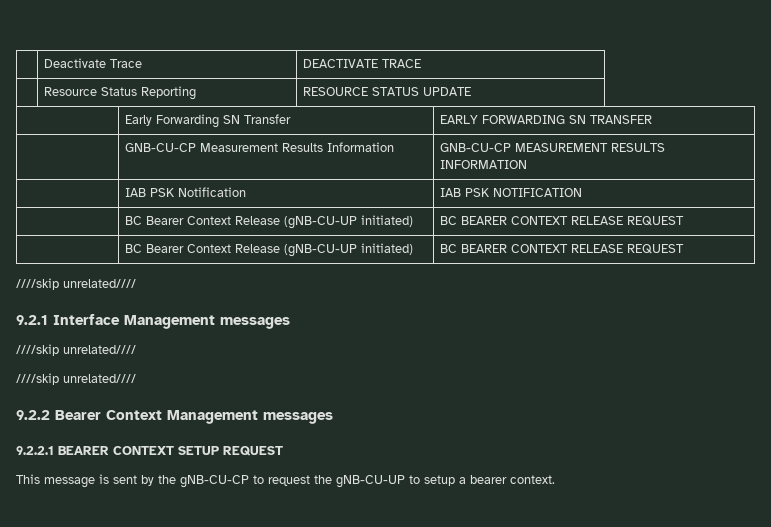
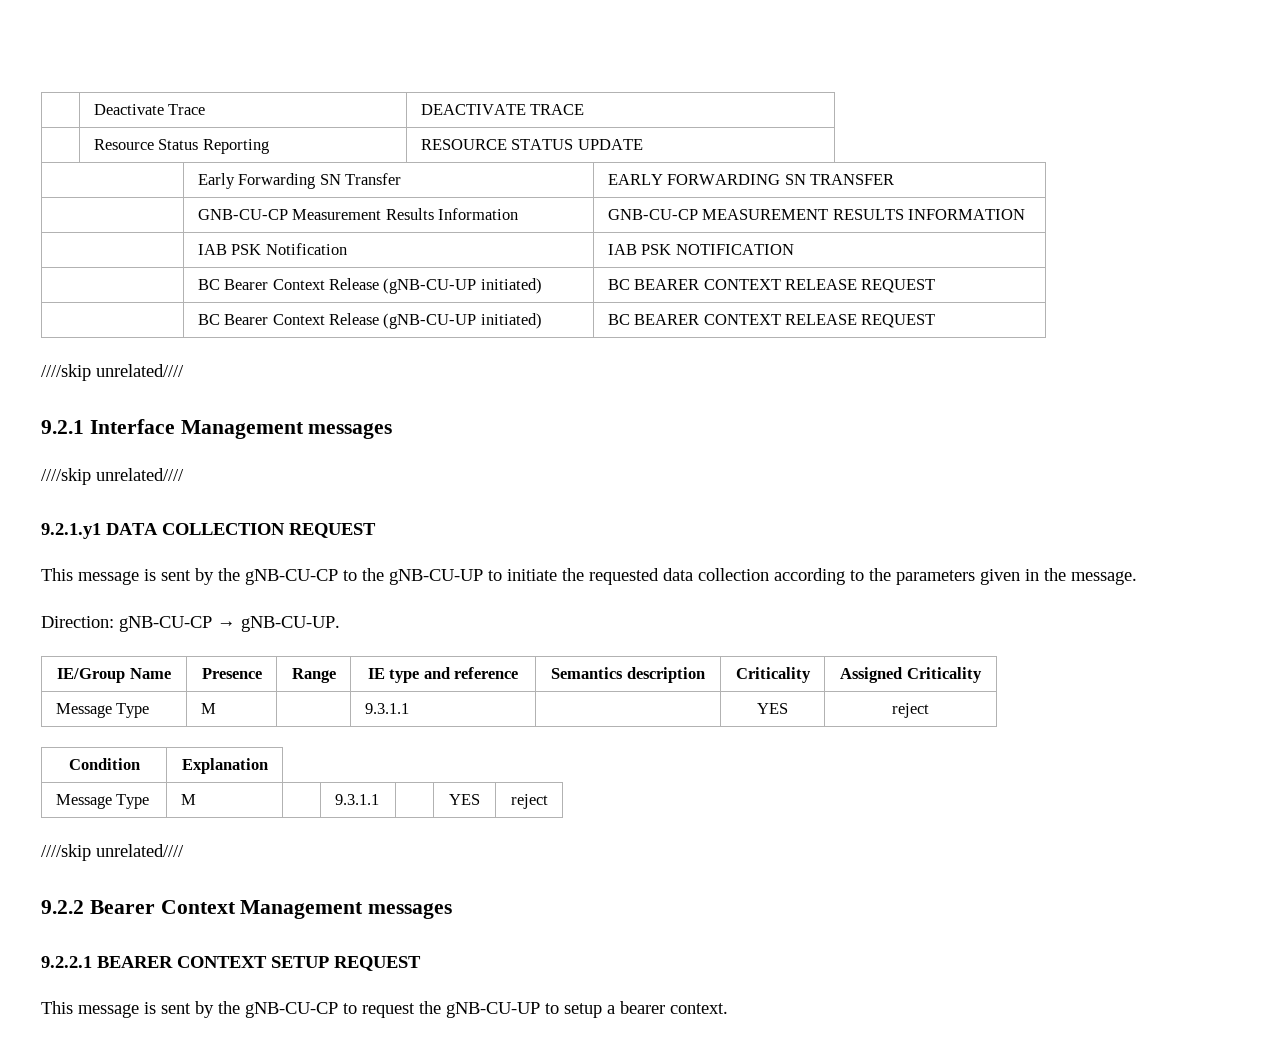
(136, 349) none -> [41,523,376,539] [41,568,1137,585] [41,616,340,632] [57,668,171,683] [201,668,262,679] [291,668,336,683] [367,667,519,683] [551,667,705,683] [735,667,811,683] [840,667,982,683] [55,703,150,718] [200,703,216,714] [364,703,409,714] [757,703,788,714] [892,703,929,718] [68,758,140,770] [181,758,268,774] [55,794,150,809] [180,794,196,805] [334,794,379,805] [449,794,480,805] [510,794,548,809] // 9.2.1.y1 DATA COLLECTION REQUEST // This message is sent by the gNB-CU-CP to the gNB-CU-UP to initiate the requested data collection according to the parameters given in the message. // Direction: gNB-CU-CP → gNB-CU-UP. // IE/Group Name | Presence | Range | IE type and reference | Semantics description | Criticality | Assigned Criticality // Message Type | M | | 9.3.1.1 | | YES | reject // Condition | Explanation // Message Type | M | | 9.3.1.1 | | YES | reject

